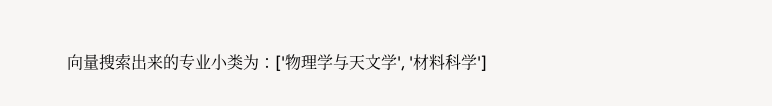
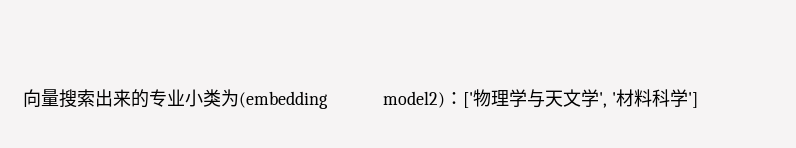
(259, 62) none -> [239,91,445,109] (embedding model2)

